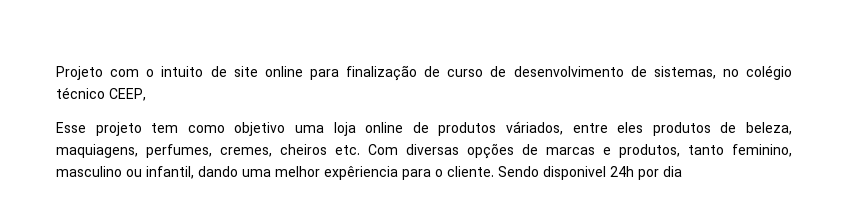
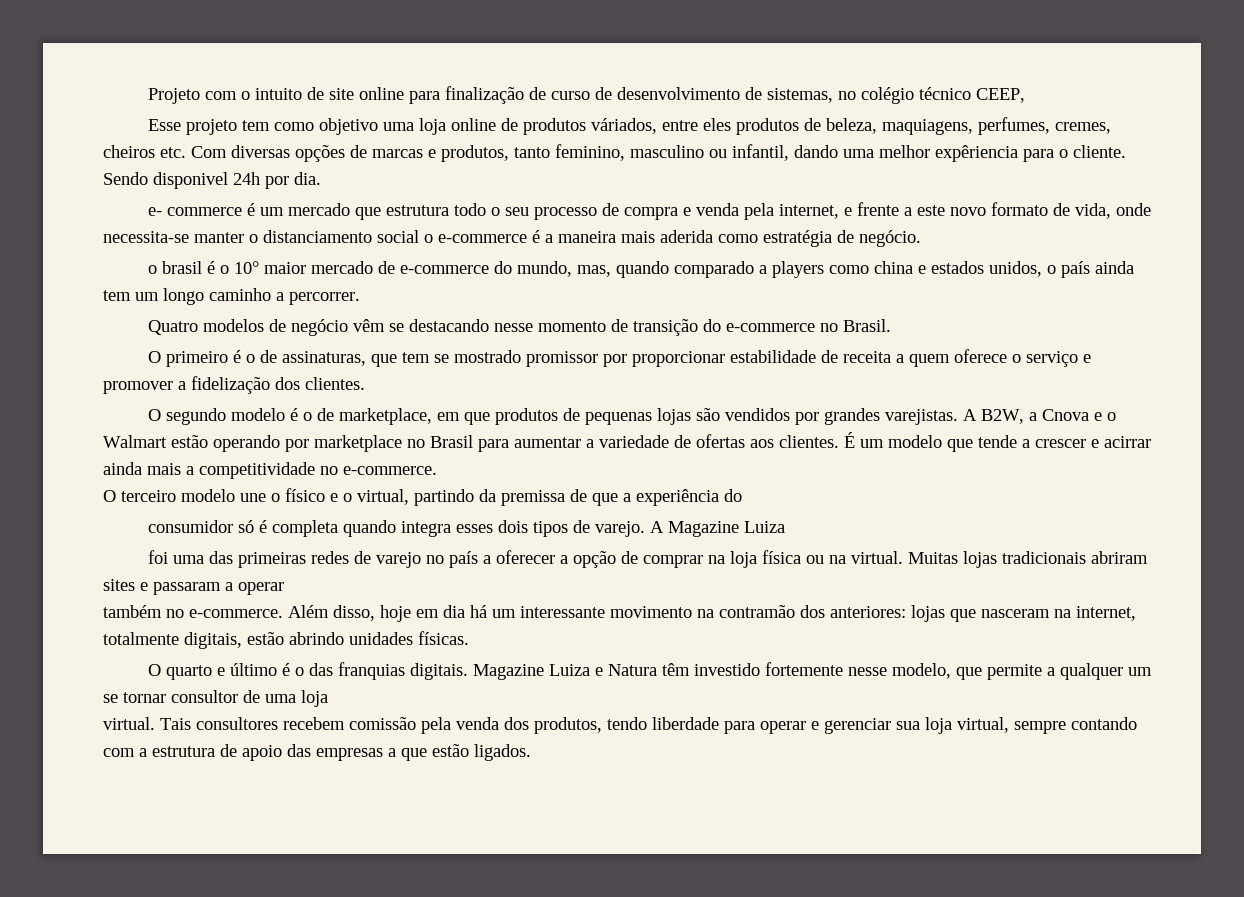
[663,166,682,177] dia -> [294,172,321,185] [148,202,1152,220] [103,230,921,247] [148,261,1135,278] [103,288,360,305] [148,319,892,336] [148,349,1092,367] [103,376,365,394] [148,408,1117,425] [103,432,1151,452] [103,462,437,479] [103,488,742,506] [148,520,786,537] [148,550,1149,568] [103,579,284,595] [103,605,1136,622] [103,631,469,649] [148,662,1153,680] [103,690,328,707] [103,717,1137,734] [103,744,531,761] dia. // e- commerce é um mercado que estrutura todo o seu processo de compra e venda pela internet, e frente a este novo formato de vida, onde necessita-se manter o distanciamento social o e-commerce é a maneira mais aderida como estratégia de negócio. // o brasil é o 10° maior mercado de e-commerce do mundo, mas, quando comparado a players como china e estados unidos, o país ainda tem um longo caminho a percorrer. // Quatro modelos de negócio vêm se destacando nesse momento de transição do e-commerce no Brasil. // O primeiro é o de assinaturas, que tem se mostrado promissor por proporcionar estabilidade de receita a quem oferece o serviço e promover a fidelização dos clientes. // O segundo modelo é o de marketplace, em que produtos de pequenas lojas são vendidos por grandes varejistas. A B2W, a Cnova e o Walmart estão operando por marketplace no Brasil para aumentar a variedade de ofertas aos clientes. É um modelo que tende a crescer e acirrar ainda mais a competitividade no e-commerce. // O terceiro modelo une o físico e o virtual, partindo da premissa de que a experiência do // consumidor só é completa quando integra esses dois tipos de varejo. A Magazine Luiza // foi uma das primeiras redes de varejo no país a oferecer a opção de comprar na loja física ou na virtual. Muitas lojas tradicionais abriram sites e passaram a operar // também no e-commerce. Além disso, hoje em dia há um interessante movimento na contramão dos anteriores: lojas que nasceram na internet, totalmente digitais, estão abrindo unidades físicas. // O quarto e último é o das franquias digitais. Magazine Luiza e Natura têm investido fortemente nesse modelo, que permite a qualquer um se tornar consultor de uma loja // virtual. Tais consultores recebem comissão pela venda dos produtos, tendo liberdade para operar e gerenciar sua loja virtual, sempre contando com a estrutura de apoio das empresas a que estão ligados.

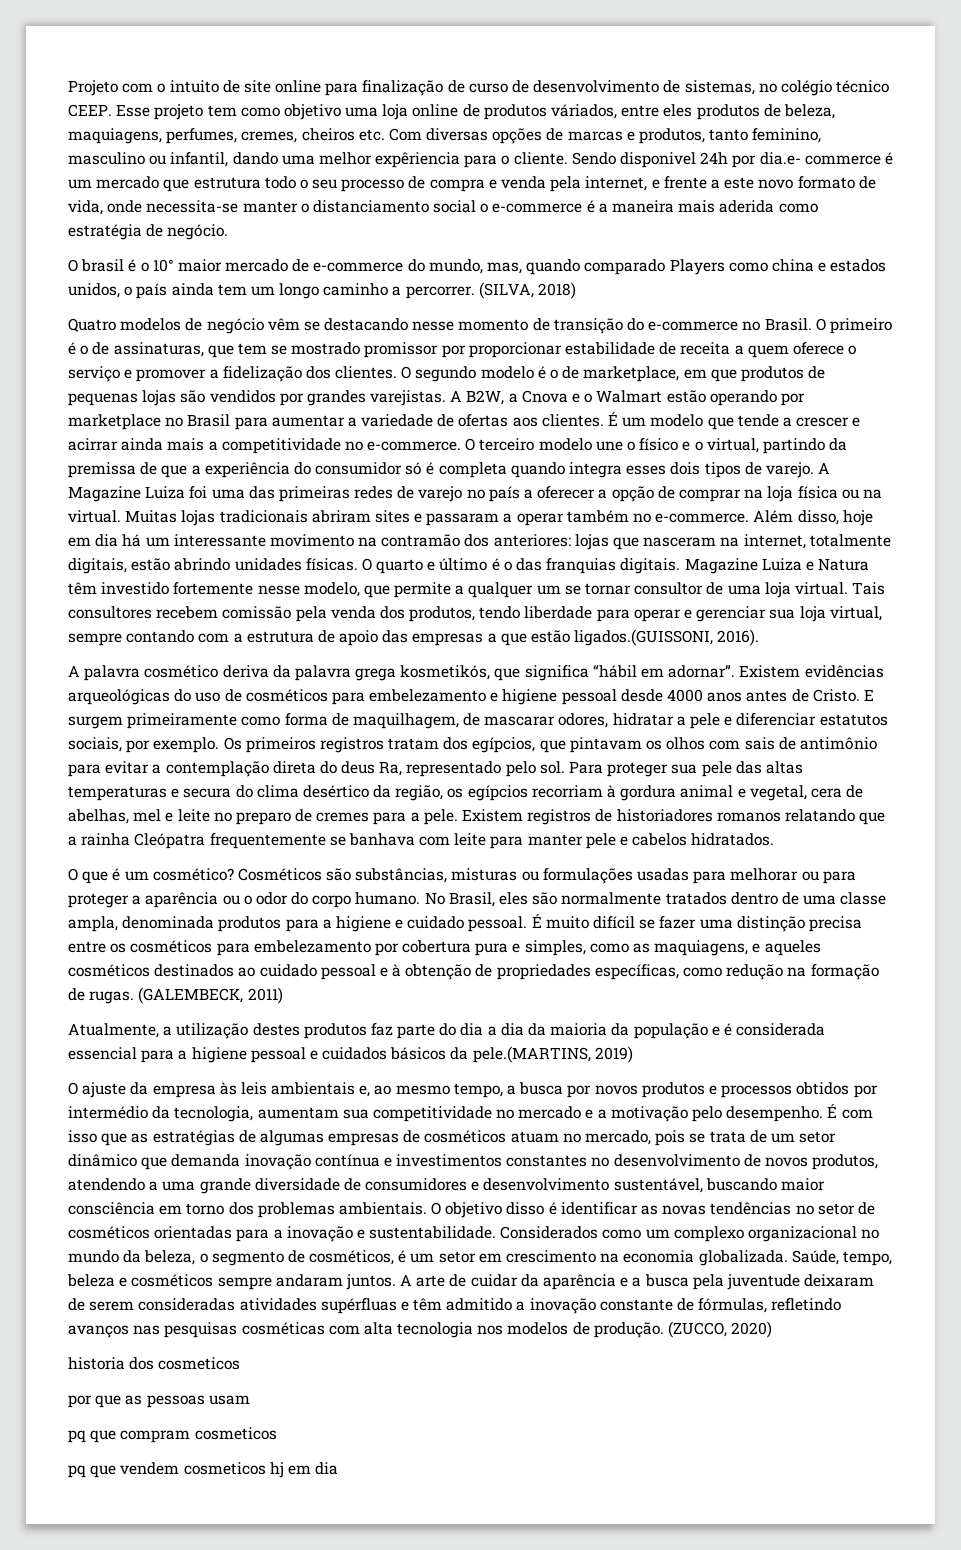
[976,88,1026,103] CEEP, // -> [68,104,112,117] CEEP.
[294,172,321,185] [148,207,163,216] dia. // e- -> [759,152,801,165] dia.e-
[148,265,158,274] o -> [68,259,78,272] O
[759,261,825,278] a players -> [669,259,725,275] Players
(360, 298) none -> [478,282,577,299] (SILVA, 2018)
(892, 325) // -> (812, 324) none
(365, 383) // -> (398, 372) none
(437, 470) // -> (462, 446) none
(742, 495) // -> (311, 468) none
(786, 527) // -> (186, 492) none
(284, 588) // -> (564, 519) none
(469, 638) // -> (358, 564) none
(328, 698) // -> (791, 590) none
[474,744,531,761] ligados. -> [574,629,760,646] [68,665,884,681] [68,689,874,705] [68,713,888,729] [68,737,877,753] [68,761,803,777] [68,785,864,801] [68,809,886,825] [68,833,775,849] [68,868,856,884] [68,892,887,908] [68,914,862,932] [68,940,821,956] [68,964,879,980] [68,987,283,1004] [68,1023,826,1039] [68,1046,633,1063] [68,1082,878,1098] [68,1104,873,1122] [68,1130,837,1146] [68,1154,879,1170] [68,1178,826,1194] [68,1202,875,1218] [68,1226,880,1242] [68,1250,892,1266] [67,1274,875,1290] [68,1298,842,1314] [68,1321,773,1338] [68,1357,241,1370] [68,1395,250,1408] [68,1427,277,1443] [68,1462,339,1478] ligados.(GUISSONI, 2016). // A palavra cosmético deriva da palavra grega kosmetikós, que significa “hábil em adornar”. Existem evidências arqueológicas do uso de cosméticos para embelezamento e higiene pessoal desde 4000 anos antes de Cristo. E surgem primeiramente como forma de maquilhagem, de mascarar odores, hidratar a pele e diferenciar estatutos sociais, por exemplo. Os primeiros registros tratam dos egípcios, que pintavam os olhos com sais de antimônio para evitar a contemplação direta do deus Ra, representado pelo sol. Para proteger sua pele das altas temperaturas e secura do clima desértico da região, os egípcios recorriam à gordura animal e vegetal, cera de abelhas, mel e leite no preparo de cremes para a pele. Existem registros de historiadores romanos relatando que a rainha Cleópatra frequentemente se banhava com leite para manter pele e cabelos hidratados. // O que é um cosmético? Cosméticos são substâncias, misturas ou formulações usadas para melhorar ou para proteger a aparência ou o odor do corpo humano. No Brasil, eles são normalmente tratados dentro de uma classe ampla, denominada produtos para a higiene e cuidado pessoal. É muito difícil se fazer uma distinção precisa entre os cosméticos para embelezamento por cobertura pura e simples, como as maquiagens, e aqueles cosméticos destinados ao cuidado pessoal e à obtenção de propriedades específicas, como redução na formação de rugas. (GALEMBECK, 2011) // Atualmente, a utilização destes produtos faz parte do dia a dia da maioria da população e é considerada essencial para a higiene pessoal e cuidados básicos da pele.(MARTINS, 2019) // O ajuste da empresa às leis ambientais e, ao mesmo tempo, a busca por novos produtos e processos obtidos por intermédio da tecnologia, aumentam sua competitividade no mercado e a motivação pelo desempenho. É com isso que as estratégias de algumas empresas de cosméticos atuam no mercado, pois se trata de um setor dinâmico que demanda inovação contínua e investimentos constantes no desenvolvimento de novos produtos, atendendo a uma grande diversidade de consumidores e desenvolvimento sustentável, buscando maior consciência em torno dos problemas ambientais. O objetivo disso é identificar as novas tendências no setor de cosméticos orientadas para a inovação e sustentabilidade. Considerados como um complexo organizacional no mundo da beleza, o segmento de cosméticos, é um setor em crescimento na economia globalizada. Saúde, tempo, beleza e cosméticos sempre andaram juntos. A arte de cuidar da aparência e a busca pela juventude deixaram de serem consideradas atividades supérfluas e têm admitido a inovação constante de fórmulas, refletindo avanços nas pesquisas cosméticas com alta tecnologia nos modelos de produção. (ZUCCO, 2020) // historia dos cosmeticos // por que as pessoas usam // pq que compram cosmeticos // pq que vendem cosmeticos hj em dia

